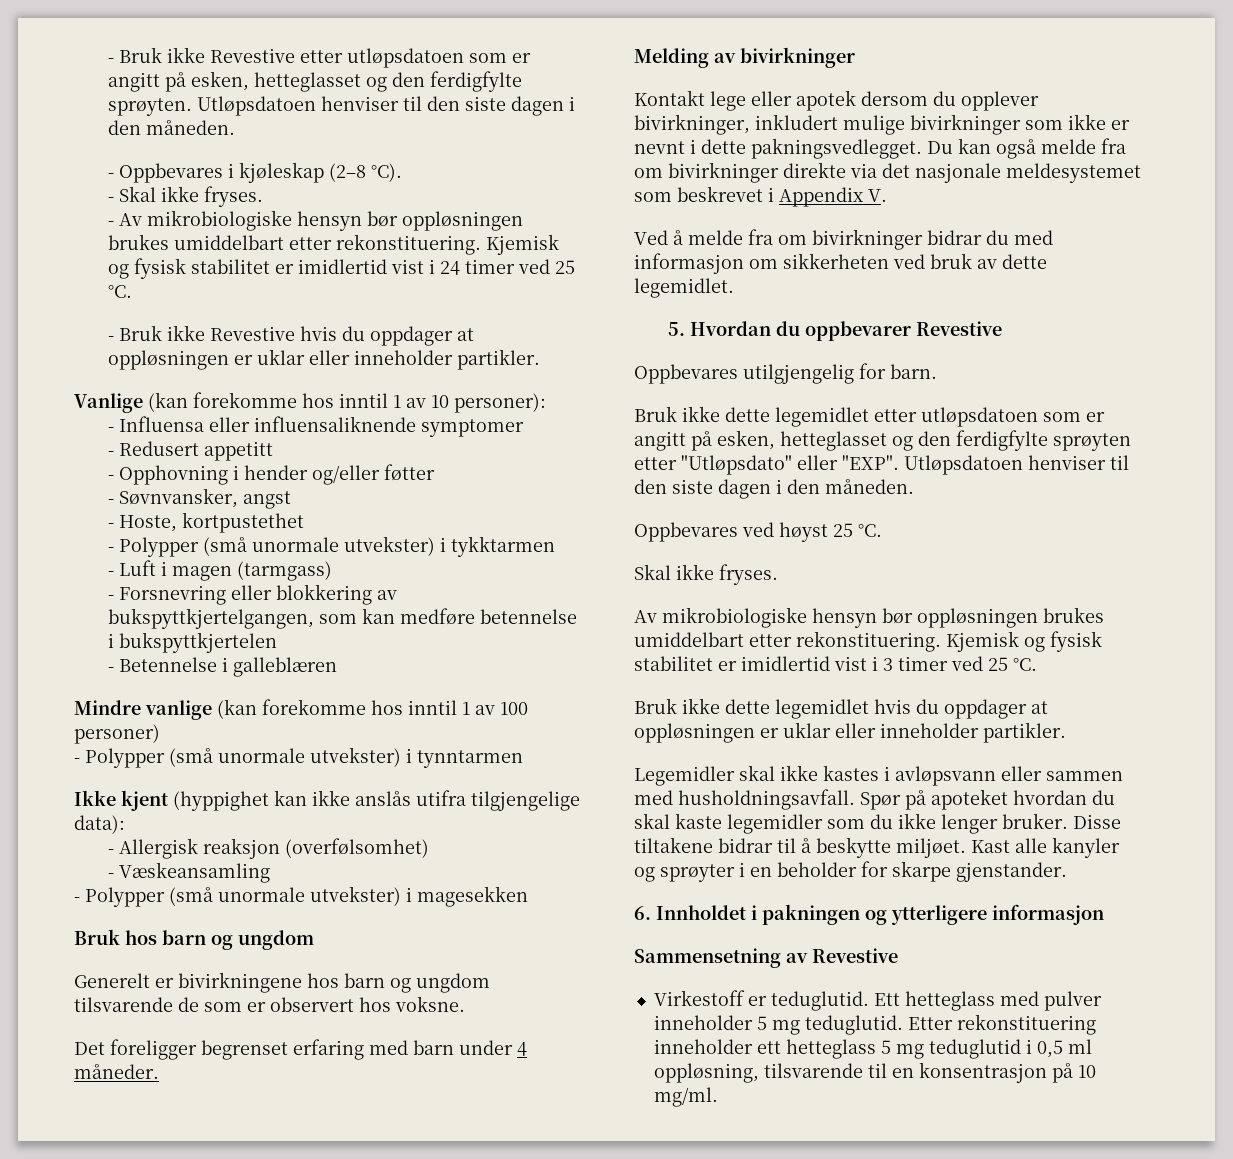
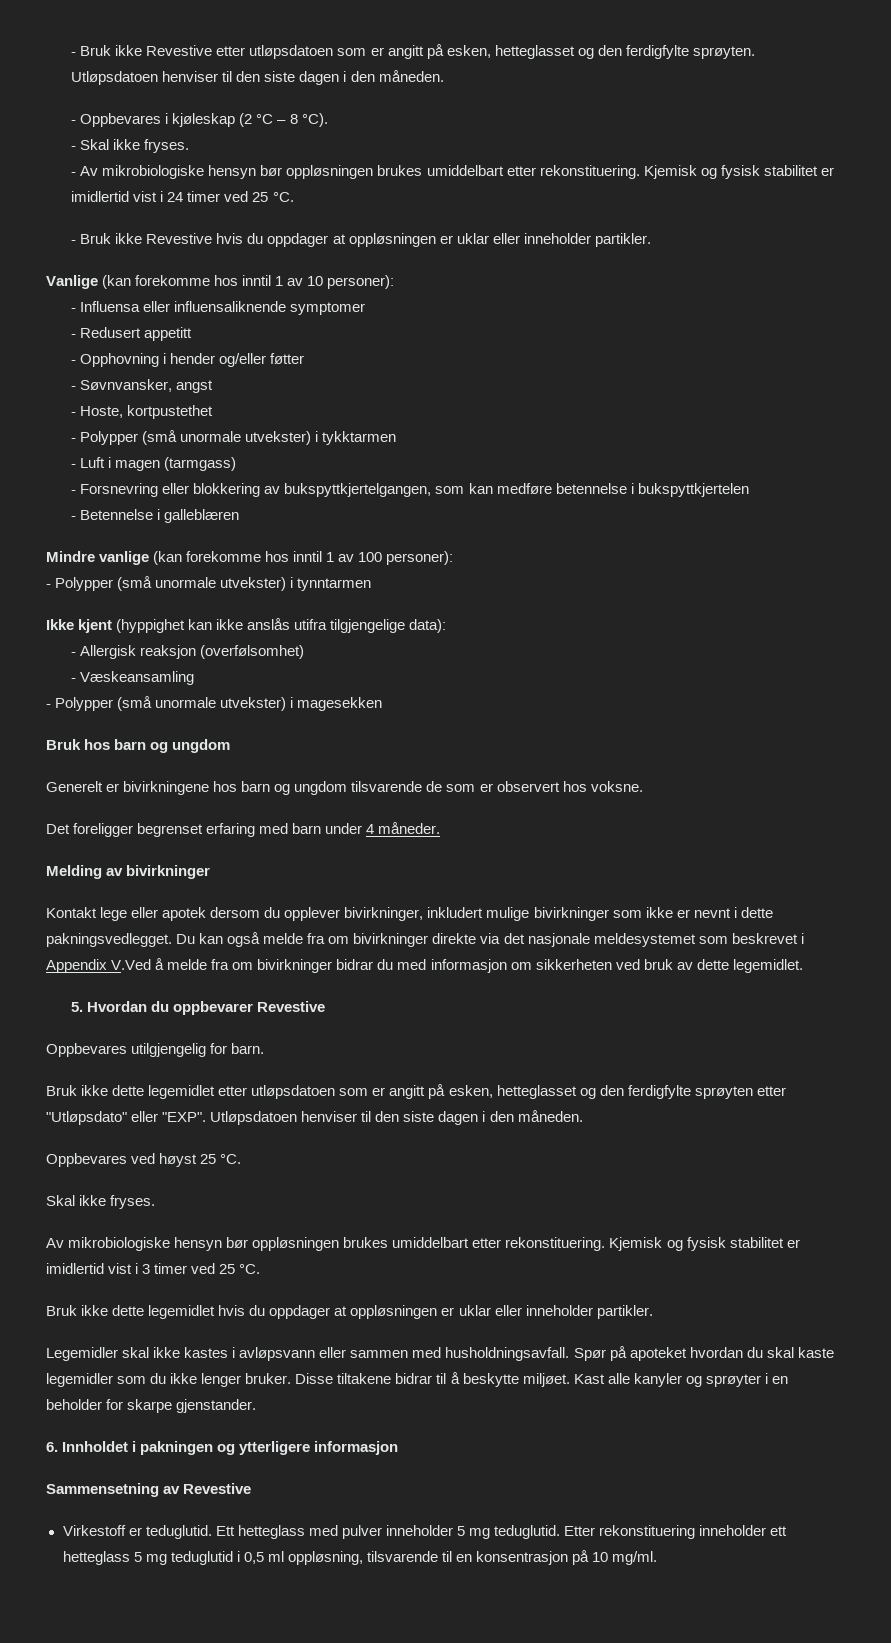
[329,163,367,182] (2–8 -> [239,113,298,127] (2 °C – 8
[74,724,160,744] personer) -> [386,551,454,565] personer):
[868,189,887,202] [634,230,668,245] V. // Ved -> [111,959,152,970] V.Ved

